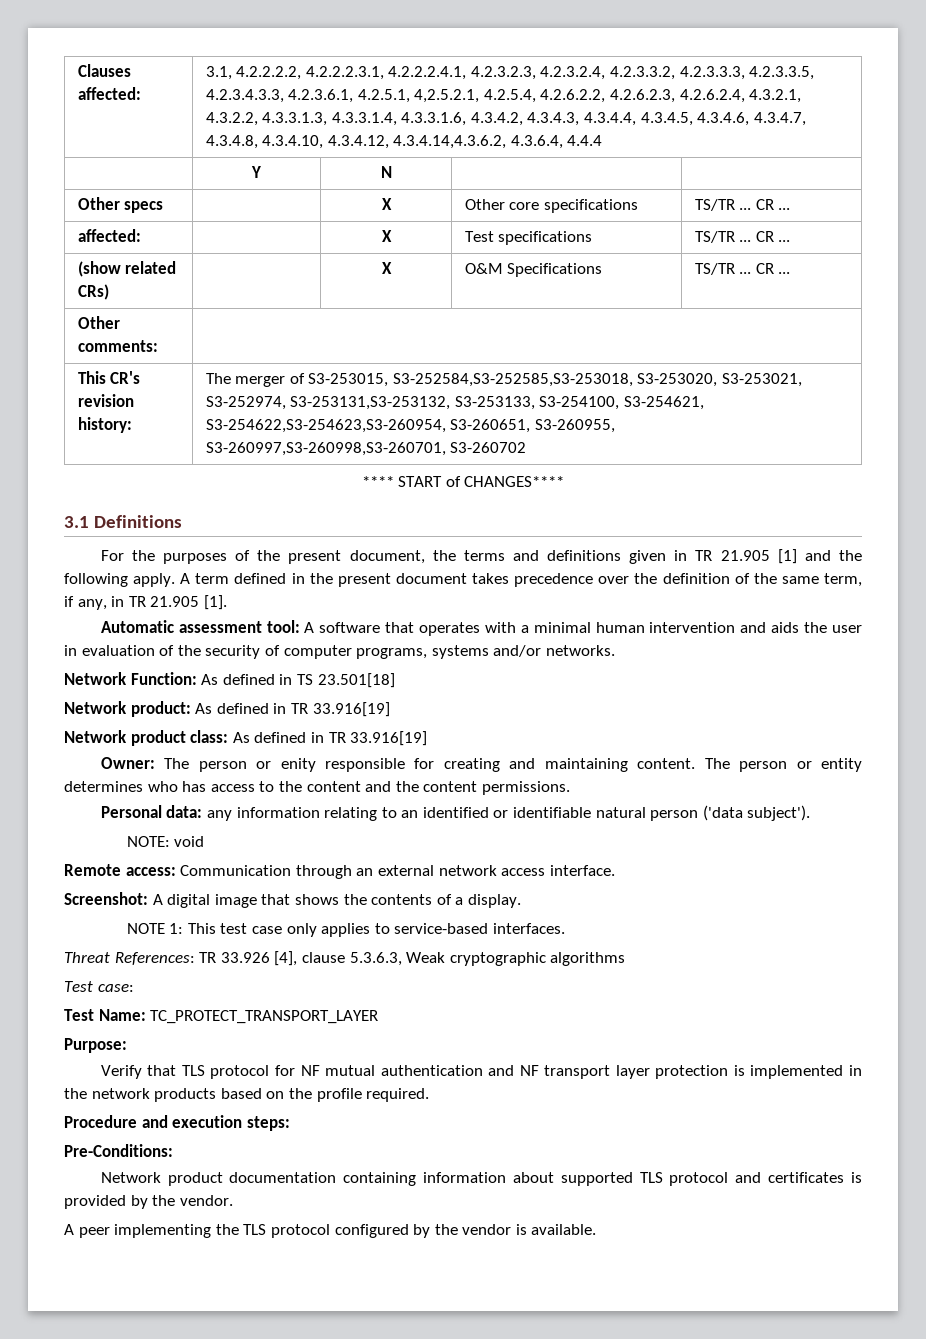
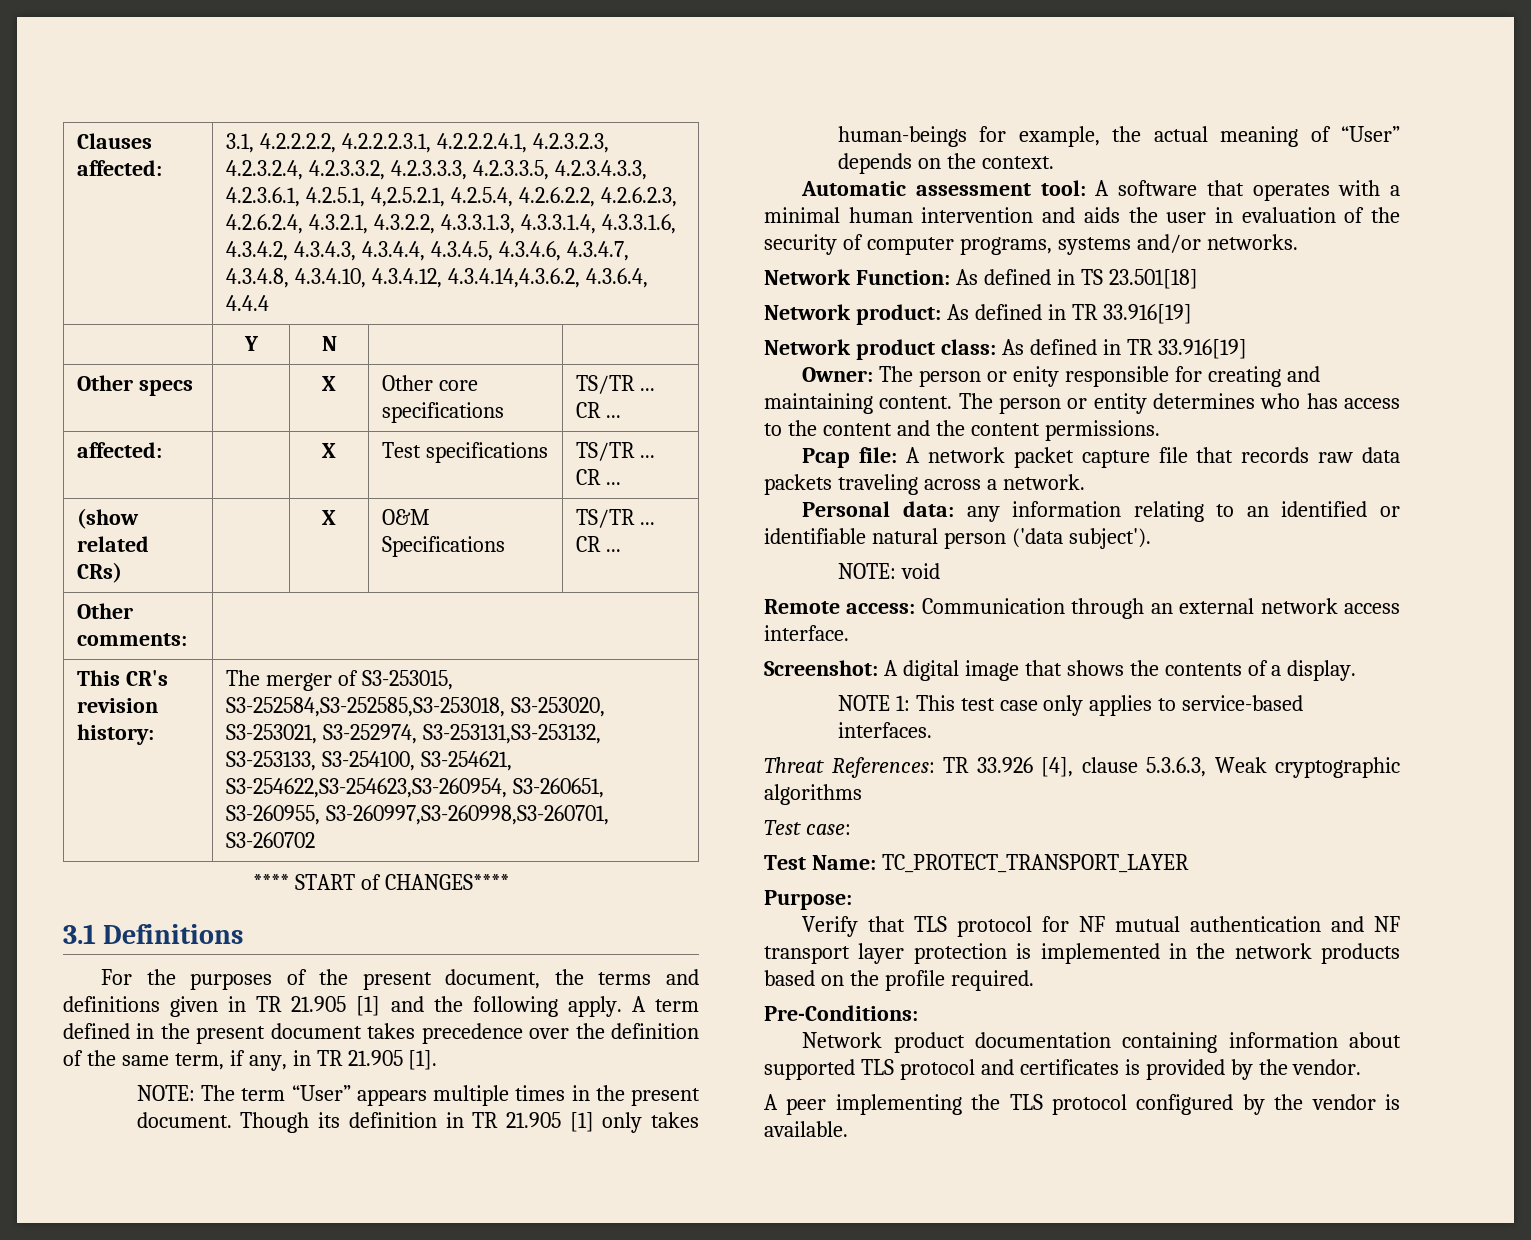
(227, 602) none -> [136,1085,700,1106] [136,1112,700,1133] [837,126,1400,147] [837,153,1054,174] // NOTE: The term “User” appears multiple times in the present document. Though its definition in TR 21.905 [1] only takes human-beings for example, the actual meaning of “User” depends on the context.
(570, 788) none -> [802,447,1400,468] [764,474,1085,495] // Pcap file: A network packet capture file that records raw data packets traveling across a network.
[64,1115,290,1131] // Procedure and execution steps: -> (1034, 980) none

